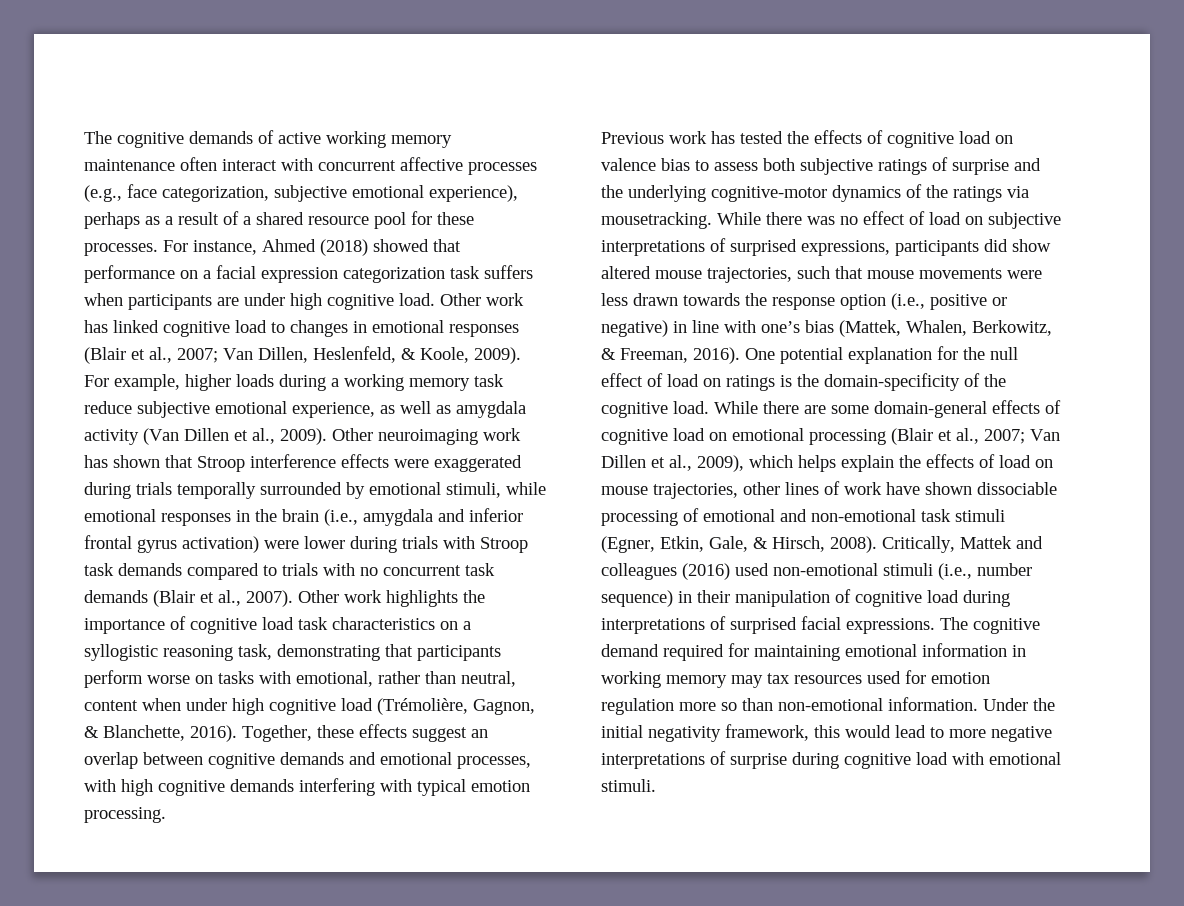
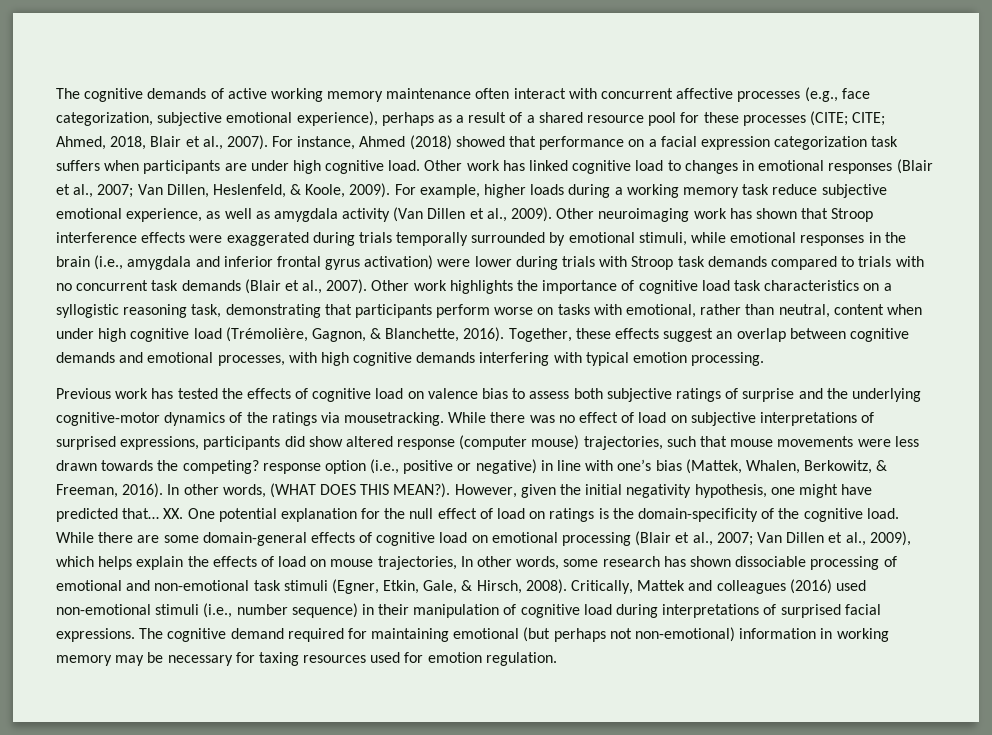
[84,243,158,256] processes. -> [742,111,886,126] [56,135,268,150] processes (CITE; CITE; Ahmed, 2018, Blair et al., 2007).
[655,270,702,279] mouse -> [397,435,580,450] response (computer mouse)
(767, 299) none -> [182,460,259,474] competing?
(740, 355) none -> [167,483,873,498] [56,508,184,522] In other words, (WHAT DOES THIS MEAN?). However, given the initial negativity hypothesis, one might have predicted that… XX.
[743,481,920,495] other lines of work have -> [460,556,686,570] In other words, some research has
(917, 650) none -> [523,627,736,642] (but perhaps not non-emotional)
[767,670,990,684] [601,697,1055,715] [601,724,1052,742] [601,751,1061,769] [601,779,656,792] tax resources used for emotion regulation more so than non-emotional information. Under the initial negativity framework, this would lead to more negative interpretations of surprise during cognitive load with emotional stimuli. -> [147,652,557,666] be necessary for taxing resources used for emotion regulation.

